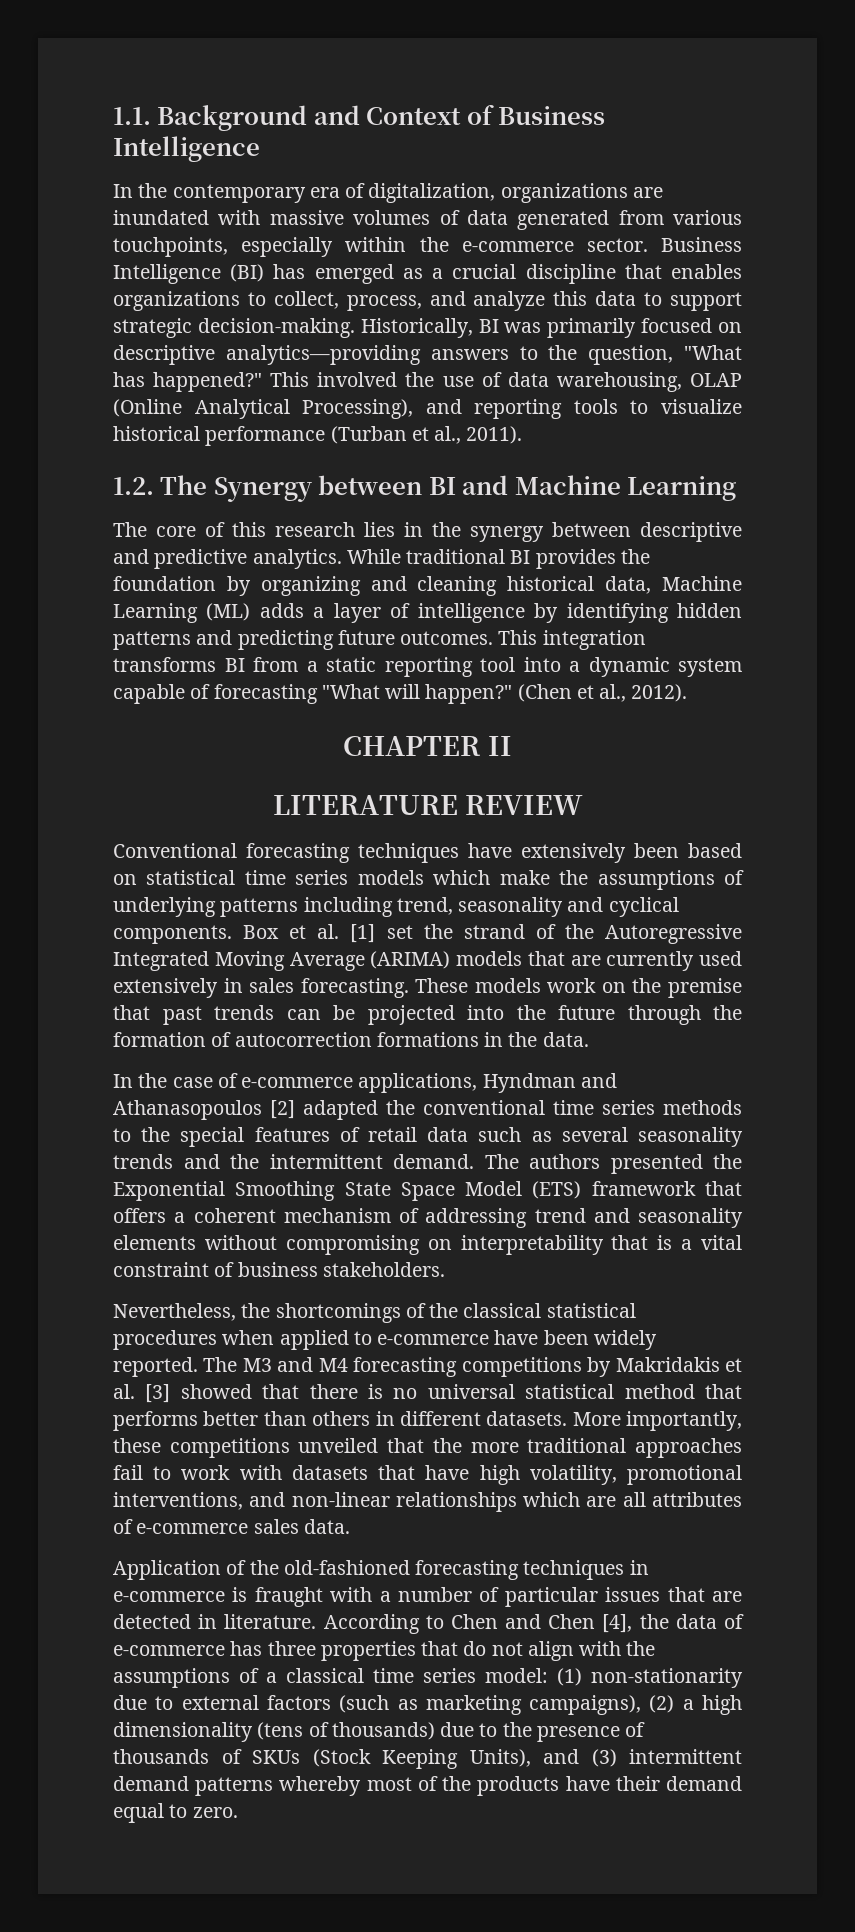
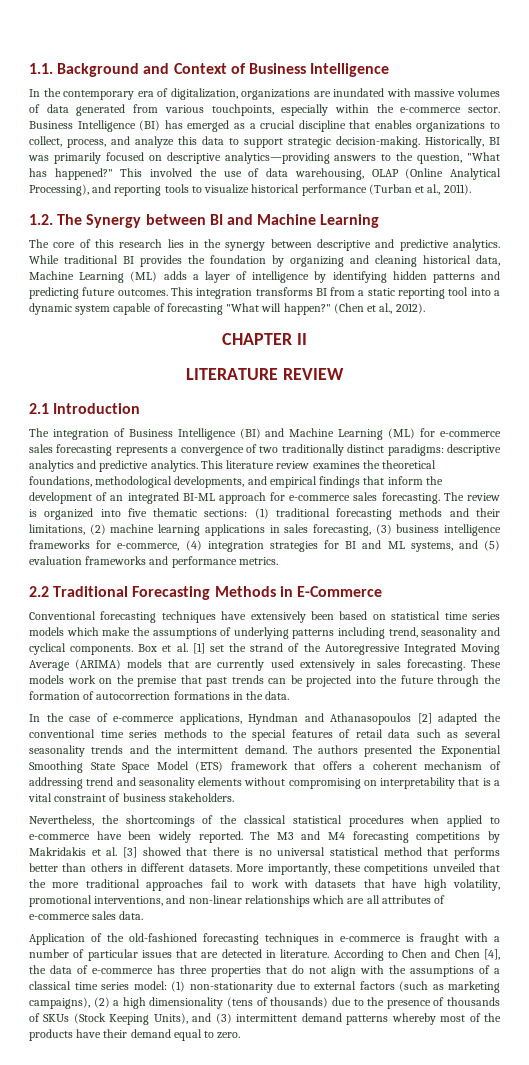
(584, 805) none -> [29,403,141,414] [29,428,501,440] [29,444,501,456] [29,460,437,472] [29,476,443,488] [29,492,500,504] [29,508,500,520] [29,524,501,536] [29,540,501,552] [29,556,278,568] [29,586,382,600] // 2.1 Introduction // The integration of Business Intelligence (BI) and Machine Learning (ML) for e-commerce sales forecasting represents a convergence of two traditionally distinct paradigms: descriptive analytics and predictive analytics. This literature review examines the theoretical foundations, methodological developments, and empirical findings that inform the development of an integrated BI-ML approach for e-commerce sales forecasting. The review is organized into five thematic sections: (1) traditional forecasting methods and their limitations, (2) machine learning applications in sales forecasting, (3) business intelligence frameworks for e-commerce, (4) integration strategies for BI and ML systems, and (5) evaluation frameworks and performance metrics. // 2.2 Traditional Forecasting Methods in E-Commerce

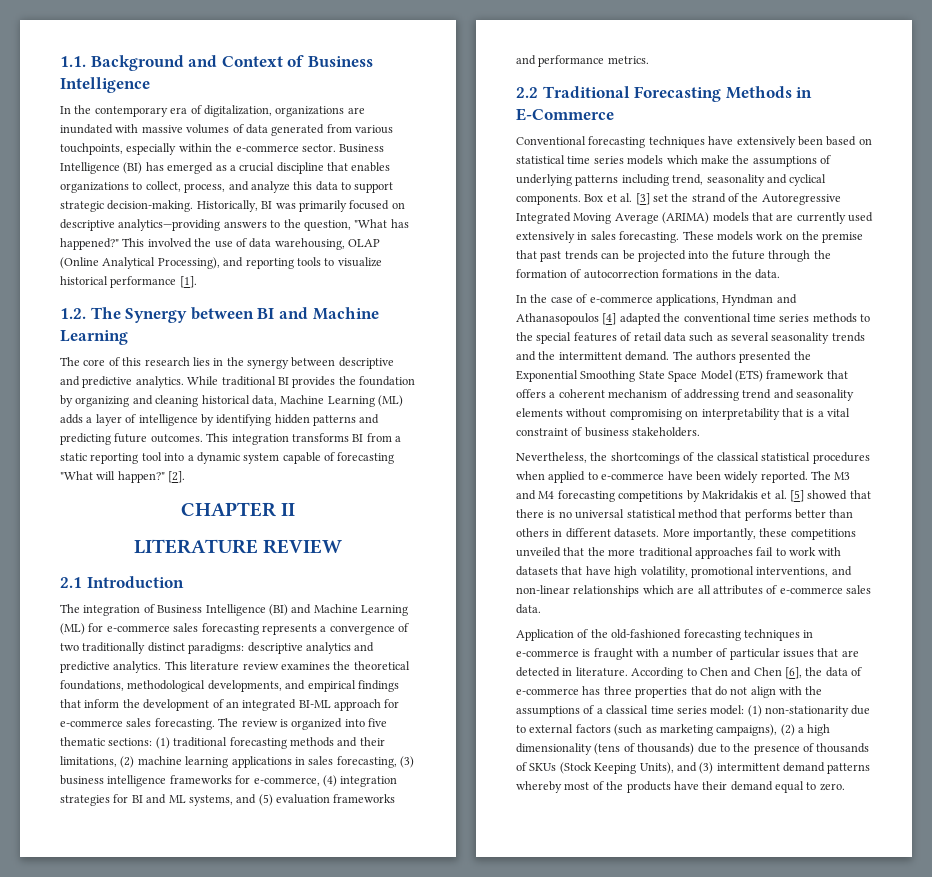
[368,184,471,195] (Turban et al., 2011). -> [179,276,197,288] [1].
[333,303,425,314] (Chen et al., 2012). -> [168,471,186,483] [2].
[192,643,205,654] [1] -> [635,193,650,205] [3]
[417,713,432,724] [2] -> [602,313,617,325] [4]
[123,847,138,858] [3] -> [790,490,804,502] [5]
[483,949,500,960] [4], -> [785,667,802,679] [6],

